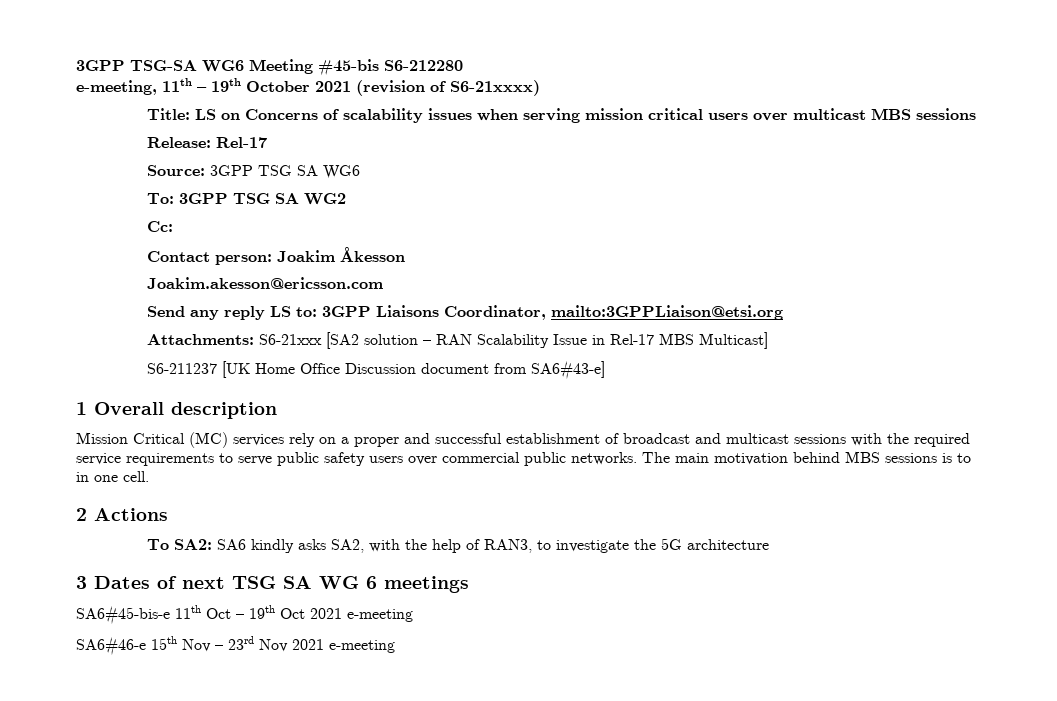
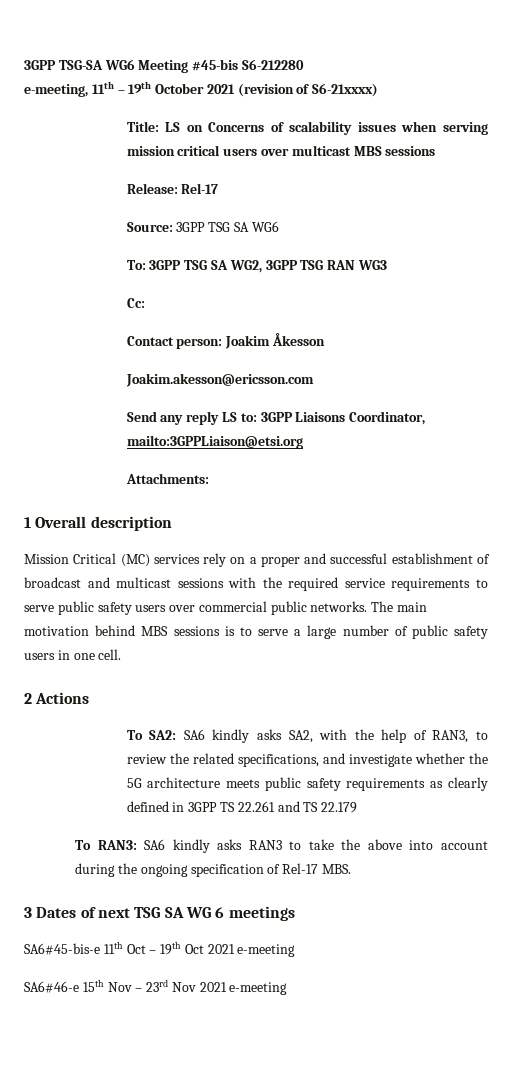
[304,193,347,205] WG2 -> [229,260,387,273] WG2, 3GPP TSG RAN WG3
[259,332,769,349] [147,360,606,380] S6-21xxx [SA2 solution – RAN Scalability Issue in Rel-17 MBS Multicast] // S6-211237 [UK Home Office Discussion document from SA6#43-e] -> (209, 478) none
(971, 458) none -> [258,625,489,639] [24,653,55,660] serve a large number of public safety users
[556,538,770,553] investigate the 5G architecture -> [126,753,488,767] [126,777,488,791] [126,801,358,813] [75,839,488,853] [75,863,351,877] review the related specifications, and investigate whether the 5G architecture meets public safety requirements as clearly defined in 3GPP TS 22.261 and TS 22.179 // To RAN3: SA6 kindly asks RAN3 to take the above into account during the ongoing specification of Rel-17 MBS.

